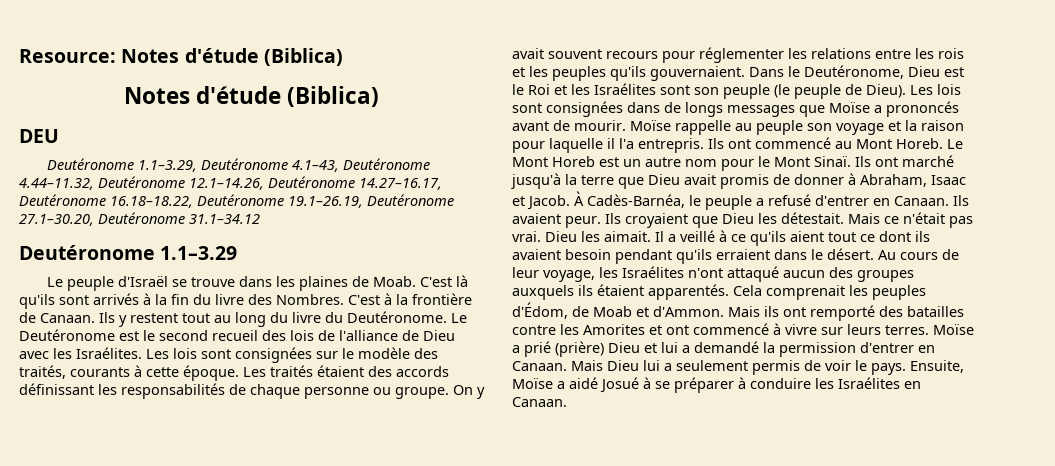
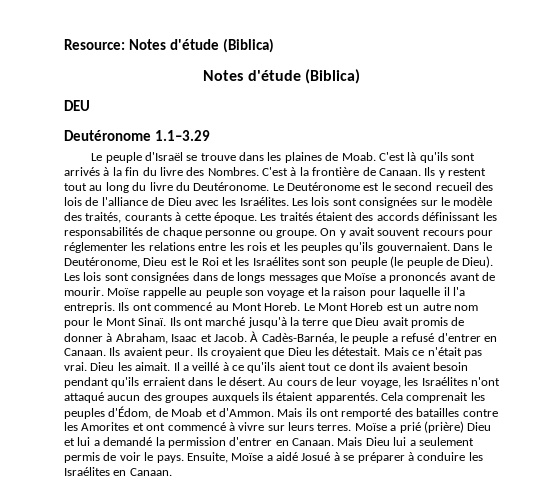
[46,158,430,172] [19,176,442,190] [19,194,454,208] [19,212,260,226] // Deutéronome 1.1–3.29, Deutéronome 4.1–43, Deutéronome 4.44–11.32, Deutéronome 12.1–14.26, Deutéronome 14.27–16.17, Deutéronome 16.18–18.22, Deutéronome 19.1–26.19, Deutéronome 27.1–30.20, Deutéronome 31.1–34.12 -> (90, 105) none

